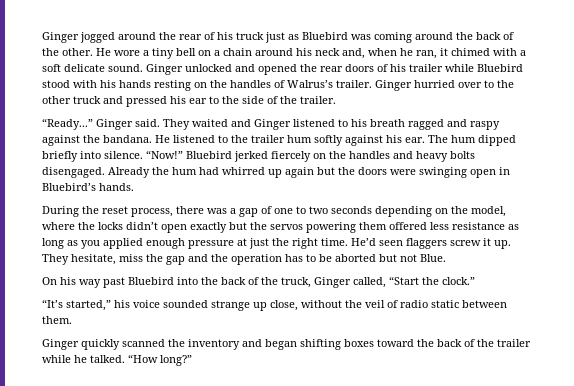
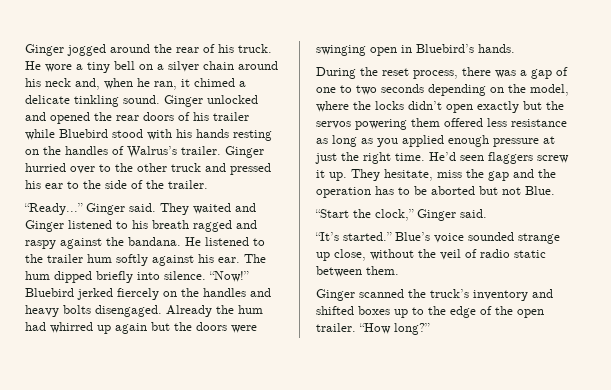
[236,32,514,43] [42,48,93,56] truck just as Bluebird was coming around the back of the other. -> [238,44,272,53] truck.
(220, 53) none -> [168,61,199,72] silver
[493,48,526,56] [42,64,105,72] with a soft delicate -> [239,81,246,87] [25,95,119,107] a delicate tinkling
[42,276,475,288] On his way past Bluebird into the back of the truck, Ginger called, “Start the clock.” -> [315,209,487,221] “Start the clock,” Ginger said.
[66,300,130,311] started,” his -> [343,232,430,241] started.” Blue’s
[81,339,120,350] quickly -> (355, 295) none
(185, 343) none -> [430,289,469,298] truck’s
[265,339,531,350] [42,355,125,363] began shifting boxes toward the back of the trailer while he talked. -> [316,306,544,318] [316,323,356,332] shifted boxes up to the edge of the open trailer.

